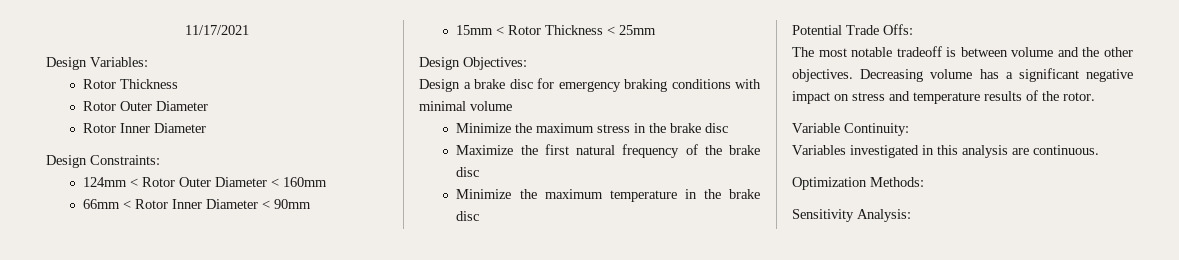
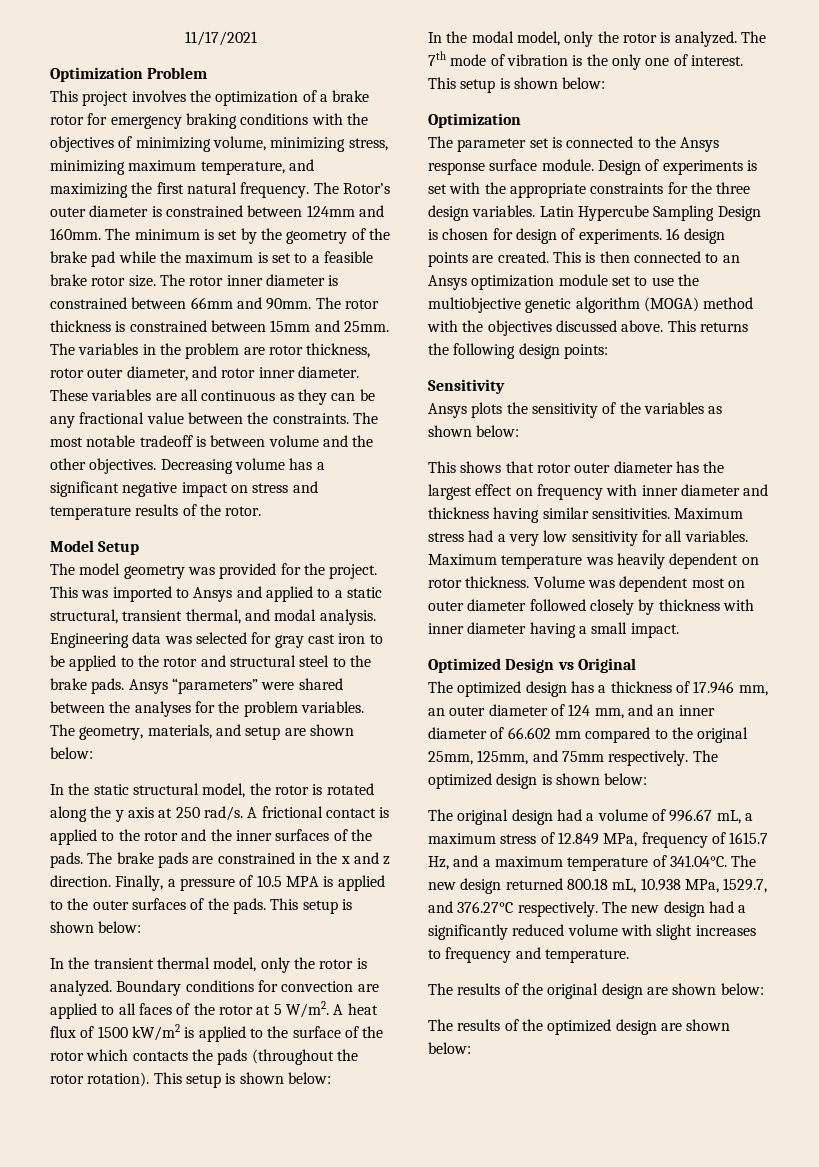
[46,57,148,70] [83,79,179,89] [83,101,209,111] [83,123,207,133] [46,155,160,168] [83,177,328,187] [83,199,312,209] [456,25,657,35] [419,57,527,70] [419,79,460,92] Design Variables: // Rotor Thickness // Rotor Outer Diameter // Rotor Inner Diameter // Design Constraints: // 124mm < Rotor Outer Diameter < 160mm // 66mm < Rotor Inner Diameter < 90mm // 15mm < Rotor Thickness < 25mm // Design Objectives: // Design -> [50,67,208,82] [50,90,317,106] Optimization Problem // This project involves the optimization of
[509,79,533,89] disc -> [50,115,84,125] rotor
[419,101,512,111] [456,123,729,133] [456,144,760,158] [456,167,480,177] [456,189,760,202] [456,211,480,221] [792,24,913,35] minimal volume // Minimize the maximum stress in the brake disc // Maximize the first natural frequency of the brake disc // Minimize the maximum temperature in the brake disc // Potential Trade Offs: // -> [346,113,368,125] [50,136,388,152] [50,159,314,175] [50,182,390,198] [50,205,384,217] [50,228,390,244] [50,251,373,267] [50,274,339,287] [50,297,379,310] [50,320,389,332] [50,343,371,359] [50,366,359,381] [50,389,375,405] [50,412,349,428] the objectives of minimizing volume, minimizing stress, minimizing maximum temperature, and maximizing the first natural frequency. The Rotor’s outer diameter is constrained between 124mm and 160mm. The minimum is set by the geometry of the brake pad while the maximum is set to a feasible brake rotor size. The rotor inner diameter is constrained between 66mm and 90mm. The rotor thickness is constrained between 15mm and 25mm. The variables in the problem are rotor thickness, rotor outer diameter, and rotor inner diameter. These variables are all continuous as they can be any fractional value between the constraints.
[792,123,909,136] [792,145,1099,158] [792,177,924,190] [792,209,911,222] Variable Continuity: // Variables investigated in this analysis are continuous. // Optimization Methods: // Sensitivity Analysis: -> [50,540,140,555] [50,563,378,579] [50,586,382,602] [50,609,376,625] [50,632,383,648] [50,655,371,671] [50,678,343,694] [50,701,364,717] [50,724,354,740] [50,747,93,759] [50,783,374,798] [50,806,390,822] [50,829,372,845] [50,852,391,868] [50,875,385,891] [50,898,352,914] [50,921,142,933] [50,957,367,973] [50,980,379,996] [50,1001,378,1019] [50,1024,384,1042] [50,1049,358,1065] [50,1072,331,1088] [428,31,766,47] [428,51,743,70] [428,77,606,93] [428,113,521,128] [428,136,720,152] [428,159,757,175] [428,182,751,198] [428,205,761,221] [428,228,726,244] [428,251,740,267] [428,274,699,290] [428,297,754,313] [427,320,748,336] [428,343,608,359] [428,379,505,394] [428,402,723,418] [428,425,520,437] [428,461,725,473] [428,484,769,500] [428,507,744,523] [428,530,748,546] [428,553,759,569] [428,576,745,592] [428,599,754,615] [428,622,679,638] [428,658,636,673] [428,681,768,697] [428,704,715,719] [428,727,749,743] [428,750,718,766] [428,773,648,789] [428,809,753,825] [428,832,769,848] [428,855,757,871] [428,878,768,894] [428,901,747,917] [428,924,756,940] [428,947,629,963] [428,983,764,999] [428,1019,731,1035] [428,1042,471,1054] Model Setup // The model geometry was provided for the project. This was imported to Ansys and applied to a static structural, transient thermal, and modal analysis. Engineering data was selected for gray cast iron to be applied to the rotor and structural steel to the brake pads. Ansys “parameters” were shared between the analyses for the problem variables. The geometry, materials, and setup are shown below: // In the static structural model, the rotor is rotated along the y axis at 250 rad/s. A frictional contact is applied to the rotor and the inner surfaces of the pads. The brake pads are constrained in the x and z direction. Finally, a pressure of 10.5 MPA is applied to the outer surfaces of the pads. This setup is shown below: // In the transient thermal model, only the rotor is analyzed. Boundary conditions for convection are applied to all faces of the rotor at 5 W/m2. A heat flux of 1500 kW/m2 is applied to the surface of the rotor which contacts the pads (throughout the rotor rotation). This setup is shown below: // In the modal model, only the rotor is analyzed. The 7th mode of vibration is the only one of interest. This setup is shown below: // Optimization // The parameter set is connected to the Ansys response surface module. Design of experiments is set with the appropriate constraints for the three design variables. Latin Hypercube Sampling Design is chosen for design of experiments. 16 design points are created. This is then connected to an Ansys optimization module set to use the multiobjective genetic algorithm (MOGA) method with the objectives discussed above. This returns the following design points: // Sensitivity // Ansys plots the sensitivity of the variables as shown below: // This shows that rotor outer diameter has the largest effect on frequency with inner diameter and thickness having similar sensitivities. Maximum stress had a very low sensitivity for all variables. Maximum temperature was heavily dependent on rotor thickness. Volume was dependent most on outer diameter followed closely by thickness with inner diameter having a small impact. // Optimized Design vs Original // The optimized design has a thickness of 17.946 mm, an outer diameter of 124 mm, and an inner diameter of 66.602 mm compared to the original 25mm, 125mm, and 75mm respectively. The optimized design is shown below: // The original design had a volume of 996.67 mL, a maximum stress of 12.849 MPa, frequency of 1615.7 Hz, and a maximum temperature of 341.04°C. The new design returned 800.18 mL, 10.938 MPa, 1529.7, and 376.27°C respectively. The new design had a significantly reduced volume with slight increases to frequency and temperature. // The results of the original design are shown below: // The results of the optimized design are shown below:

